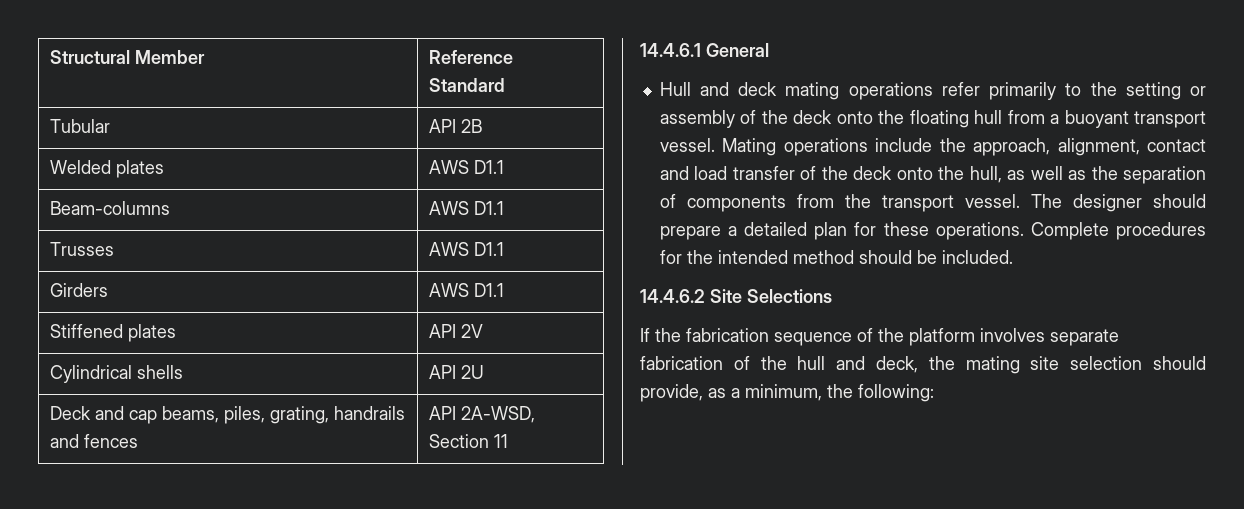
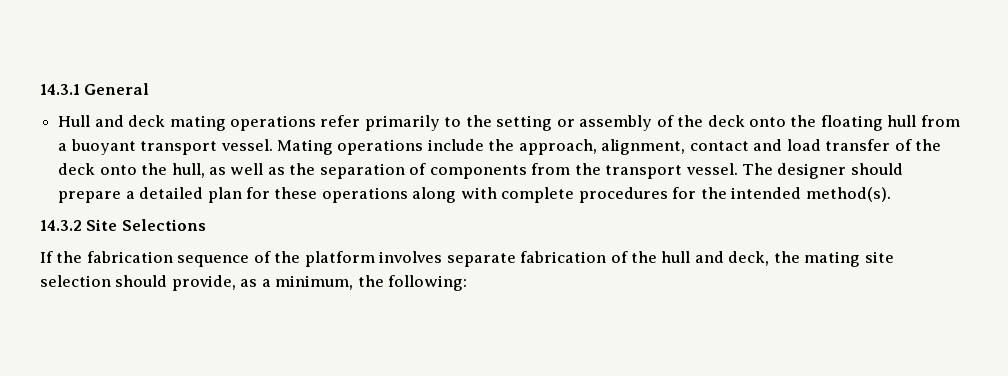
[49,50,205,64] [428,50,513,64] [428,78,505,92] [49,119,110,133] [428,119,482,133] [49,160,164,178] [428,160,504,174] [49,201,170,215] [428,201,504,215] [49,242,114,256] [428,242,504,256] [49,283,108,297] [428,283,504,297] [49,324,176,342] [428,324,483,338] [49,365,183,383] [428,365,484,379] [49,406,405,424] [49,434,138,448] [428,406,535,423] [428,434,508,448] [640,43,701,57] Structural Member | Reference Standard // Tubular | API 2B // Welded plates | AWS D1.1 // Beam-columns | AWS D1.1 // Trusses | AWS D1.1 // Girders | AWS D1.1 // Stiffened plates | API 2V // Cylindrical shells | API 2U // Deck and cap beams, piles, grating, handrails and fences | API 2A-WSD, Section 11 // 14.4.6.1 -> [40,84,80,95] 14.3.1
[935,222,1206,240] [659,250,1013,264] [640,289,705,303] operations. Complete procedures for the intended method should be included. // 14.4.6.2 -> [321,187,891,203] [40,220,82,231] operations along with complete procedures for the intended method(s). // 14.3.2

